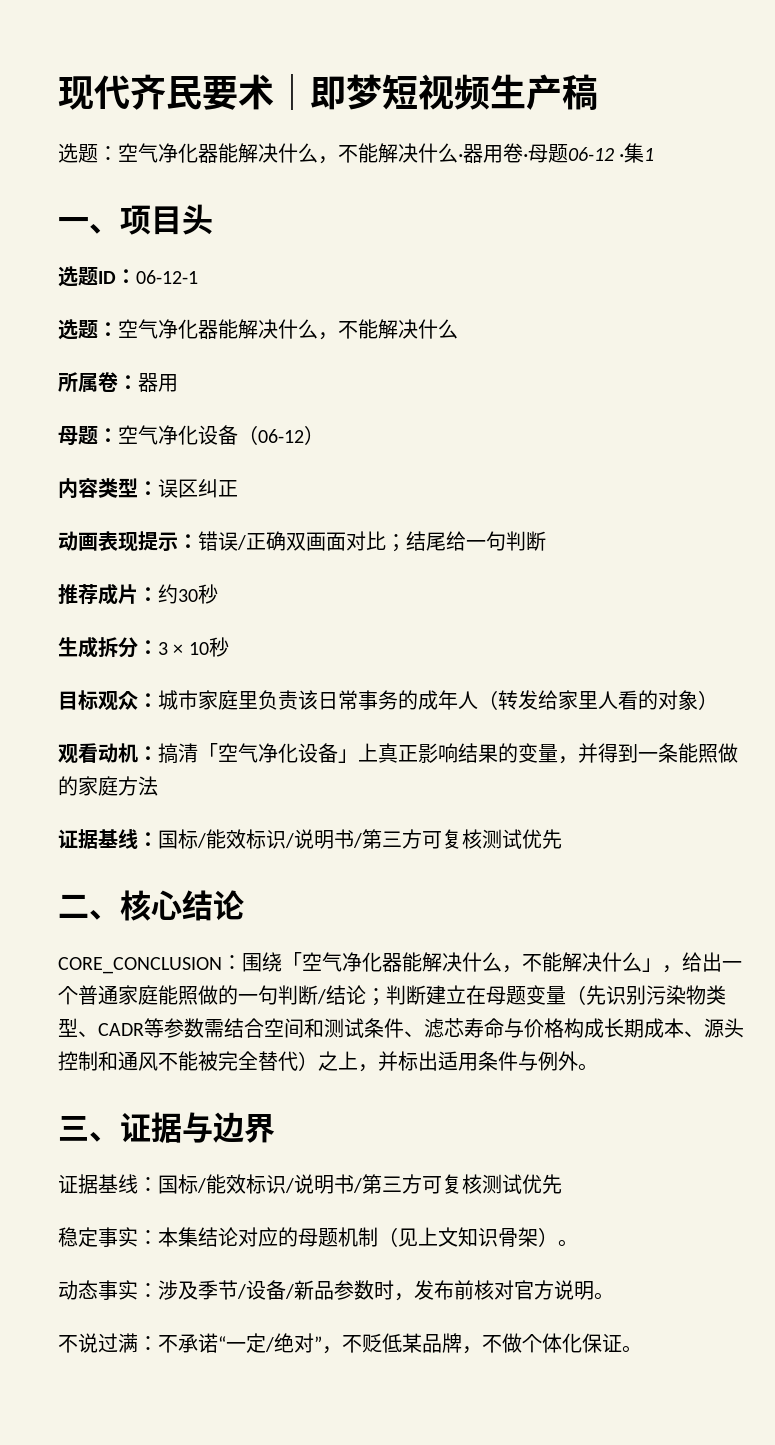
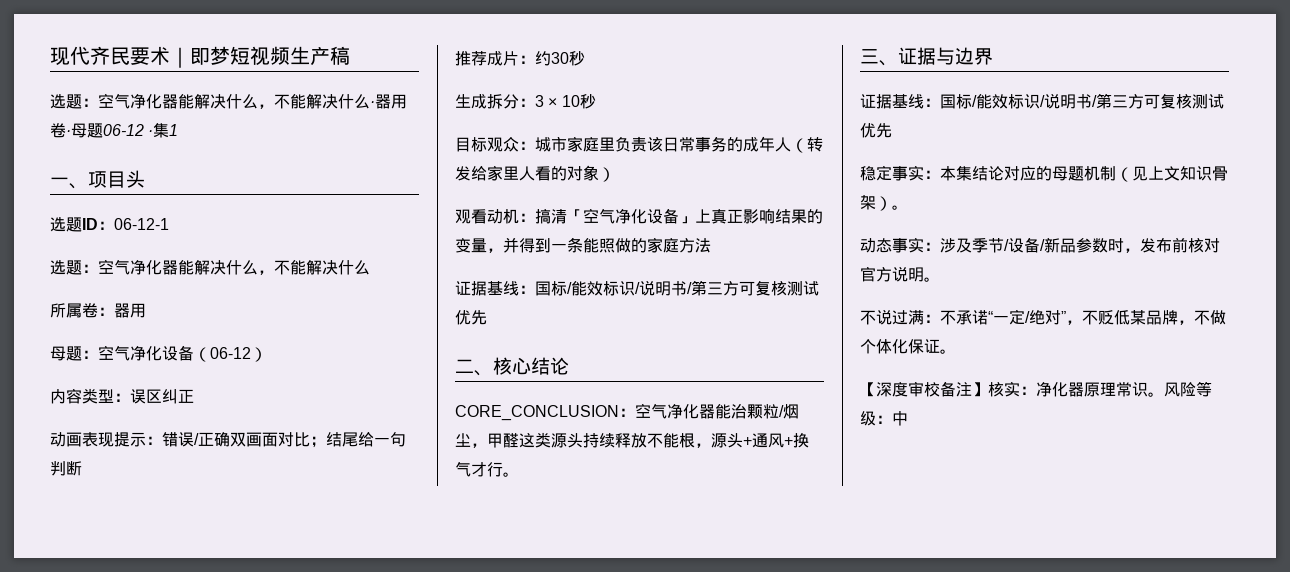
[242,952,742,973] [58,985,726,1006] [58,1018,744,1038] [58,1051,578,1072] 围绕「空气净化器能解决什么，不能解决什么」，给出一个普通家庭能照做的一句判断/结论；判断建立在母题变量（先识别污染物类型、CADR等参数需结合空间和测试条件、滤芯寿命与价格构成长期成本、源头控制和通风不能被完全替代）之上，并标出适用条件与例外 -> [635,403,799,419] [455,432,809,448] [455,461,503,477] 空气净化器能治颗粒/烟尘，甲醛这类源头持续释放不能根，源头+通风+换气才行
(642, 1349) none -> [860,381,1212,397] [860,411,908,426] // 【深度审校备注】核实：净化器原理常识。风险等级：中

